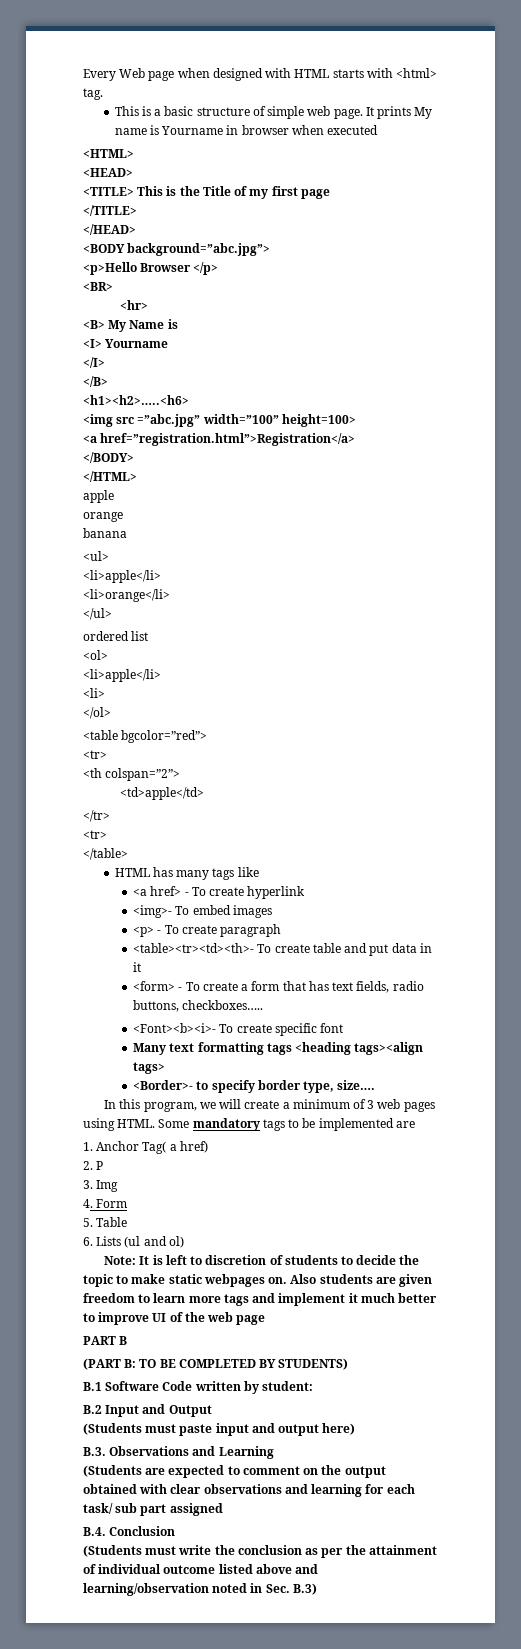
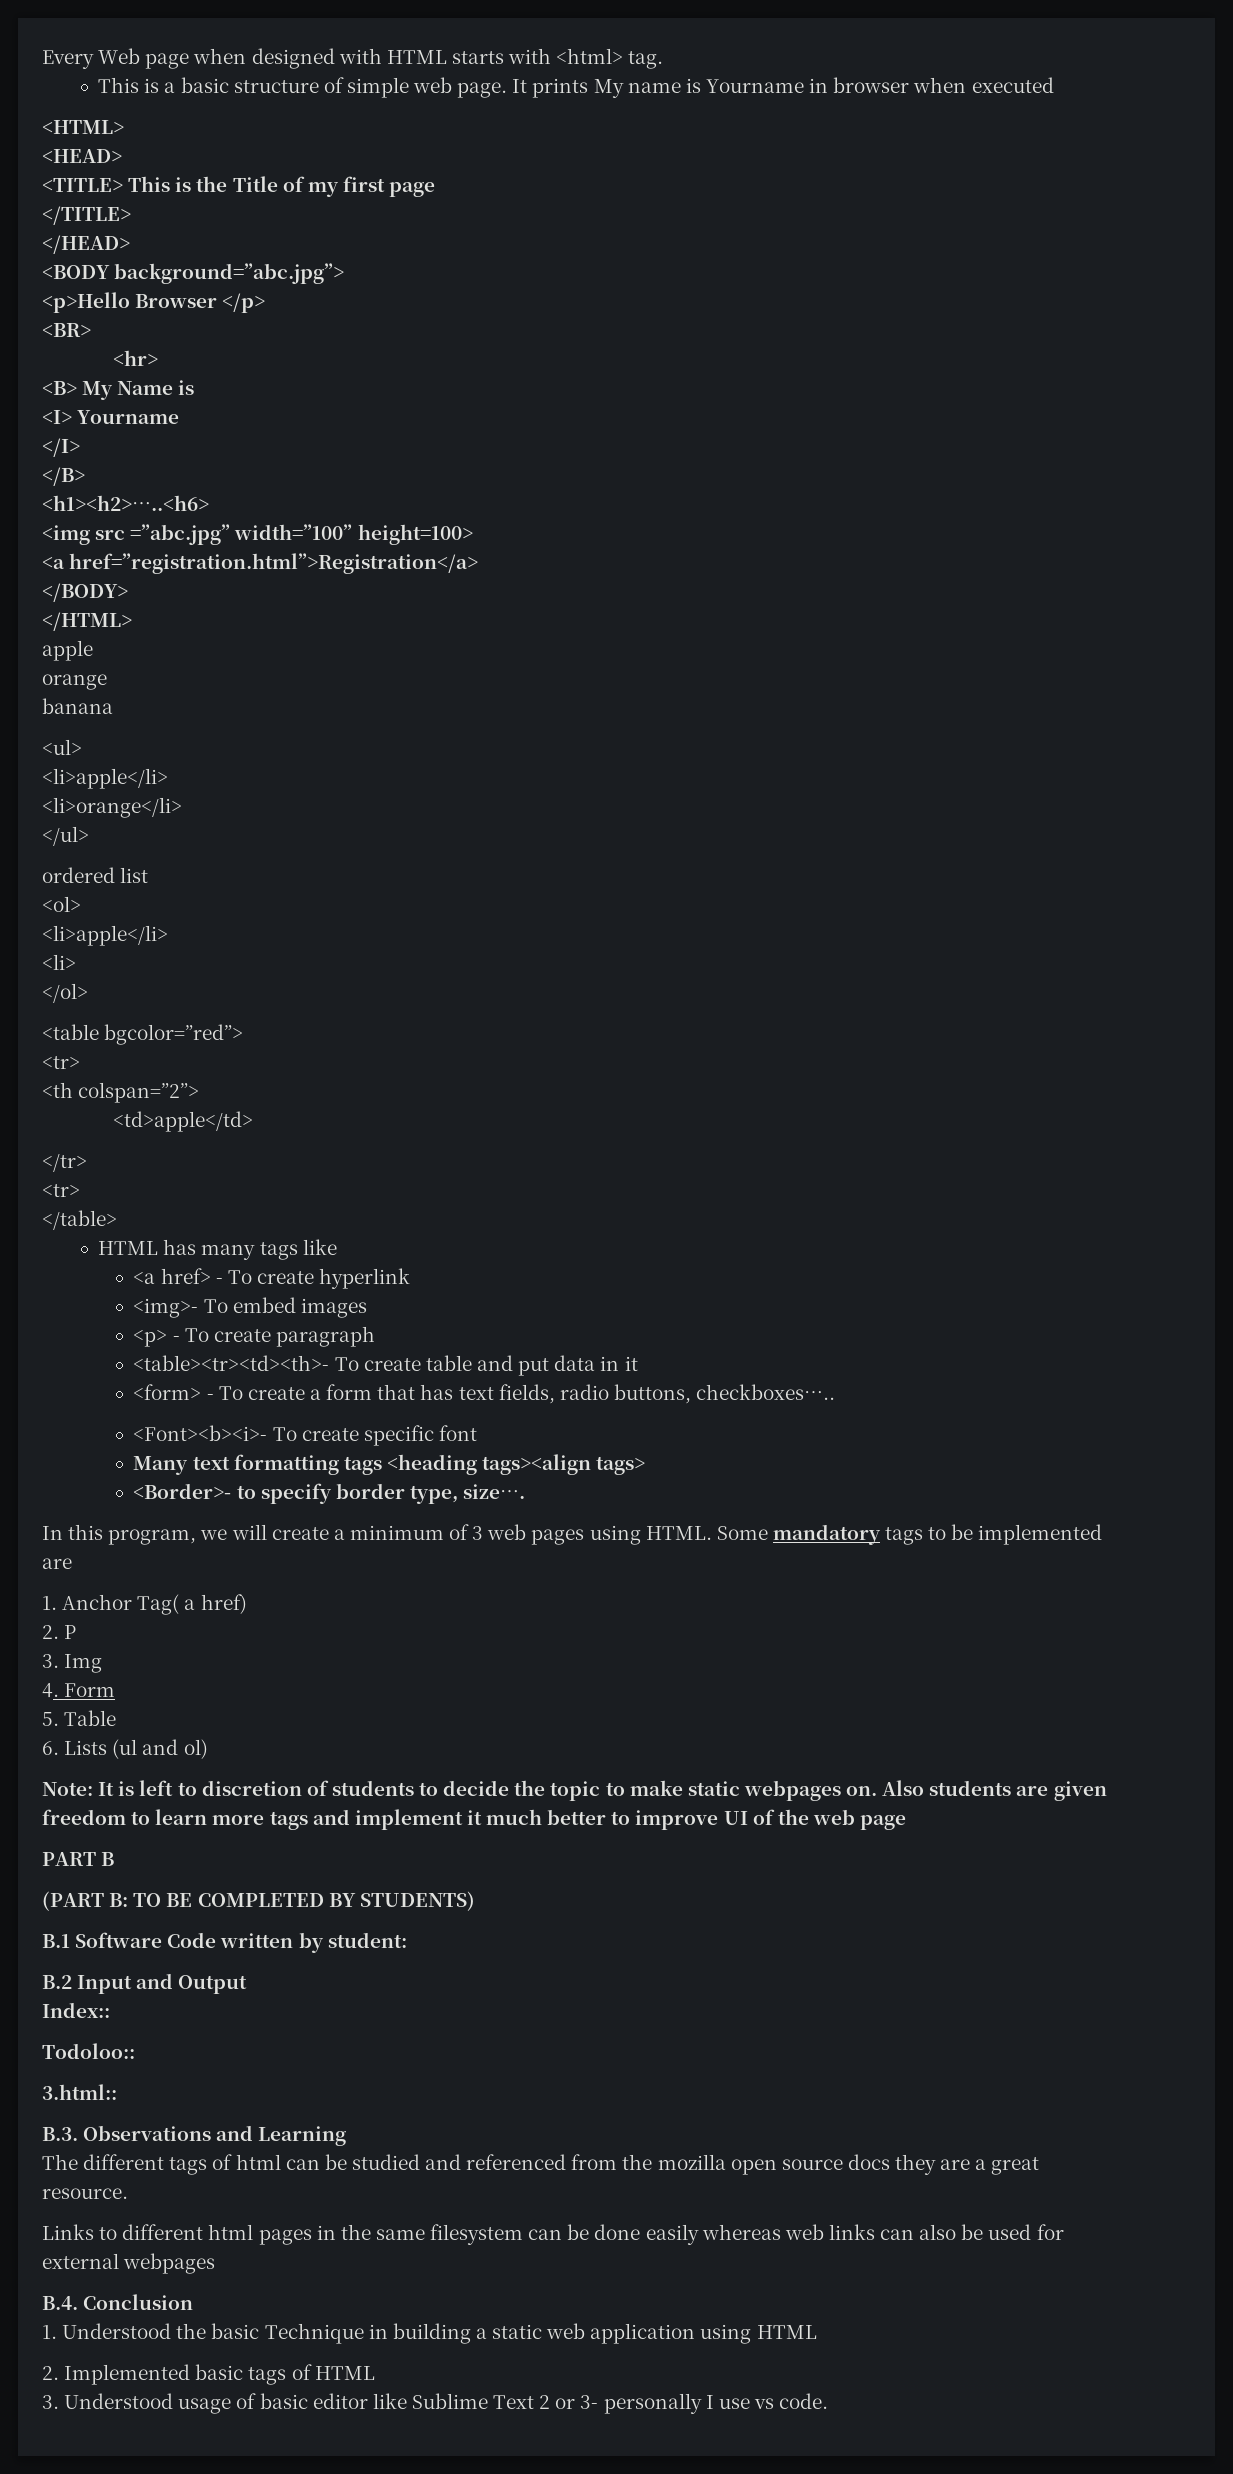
[83,1423,356,1436] [83,1446,274,1459] [83,1465,386,1478] [83,1484,415,1497] [83,1503,223,1516] [83,1526,176,1536] [83,1545,437,1558] [83,1564,319,1574] [83,1583,317,1596] (Students must paste input and output here) // B.3. Observations and Learning // (Students are expected to comment on the output obtained with clear observations and learning for each task/ sub part assigned // B.4. Conclusion // (Students must write the conclusion as per the attainment of individual outcome listed above and learning/observation noted in Sec. B.3) -> [42,2002,110,2018] [42,2043,135,2059] [42,2084,117,2100] [42,2125,347,2146] [42,2154,1040,2175] [42,2188,128,2199] [42,2224,1064,2245] [42,2253,216,2274] [42,2294,194,2310] [42,2323,817,2344] [42,2364,375,2385] [42,2393,829,2414] Index:: // Todoloo:: // 3.html:: // B.3. Observations and Learning // The different tags of html can be studied and referenced from the mozilla open source docs they are a great resource. // Links to different html pages in the same filesystem can be done easily whereas web links can also be used for external webpages // B.4. Conclusion // 1. Understood the basic Technique in building a static web application using HTML // 2. Implemented basic tags of HTML // 3. Understood usage of basic editor like Sublime Text 2 or 3- personally I use vs code.

